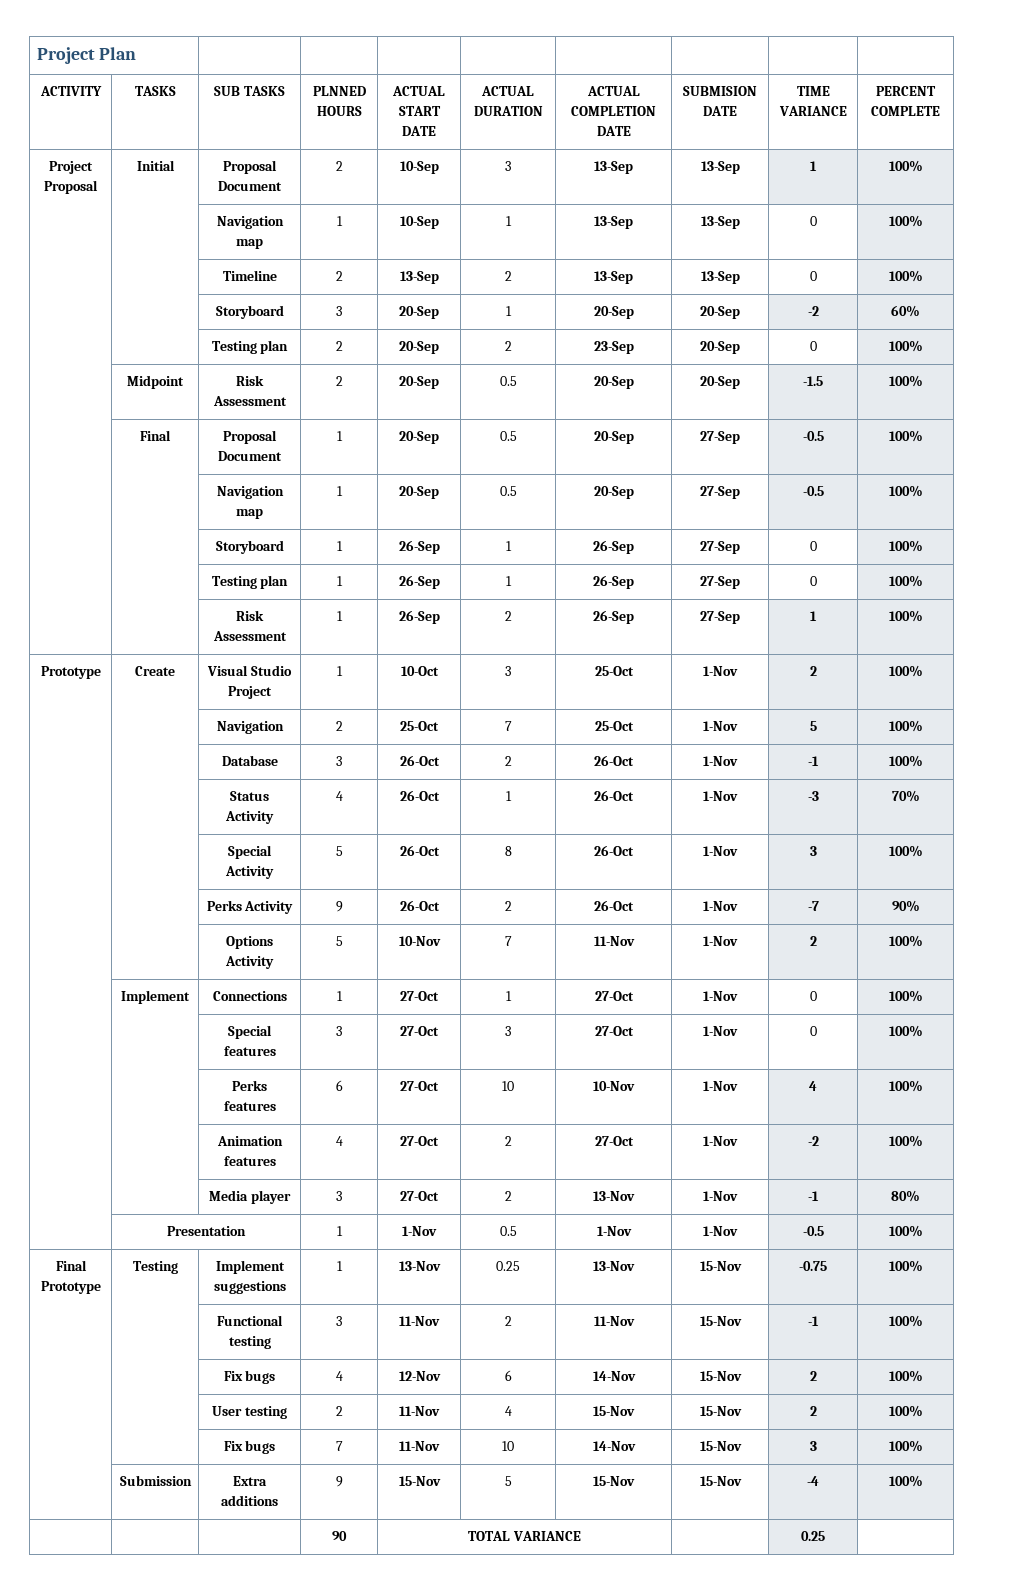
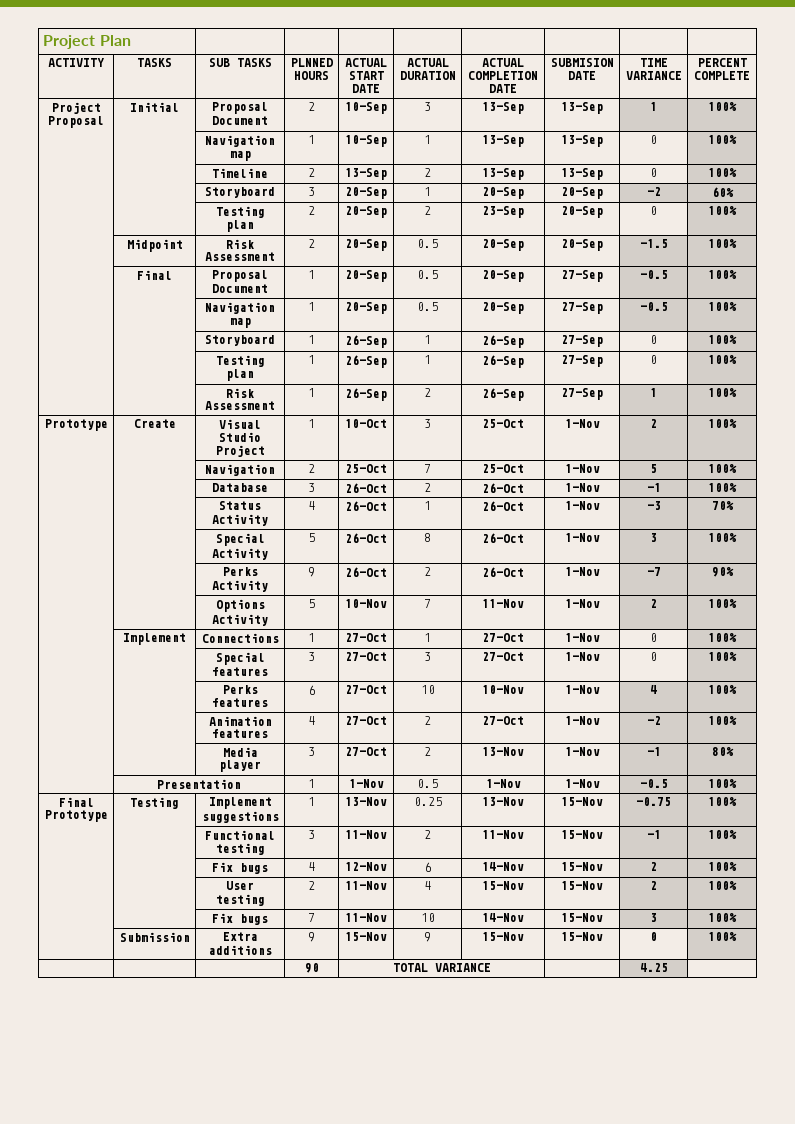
[504,1476,512,1486] [593,1476,635,1486] [699,1476,742,1486] [807,1476,819,1486] 5 | 15-Nov | 15-Nov | -4 -> [424,932,431,942] [482,932,524,941] [561,932,603,941] [650,932,657,941] 9 | 15-Nov | 15-Nov | 0
[801,1531,825,1541] 0.25 -> [639,963,668,972] 4.25

